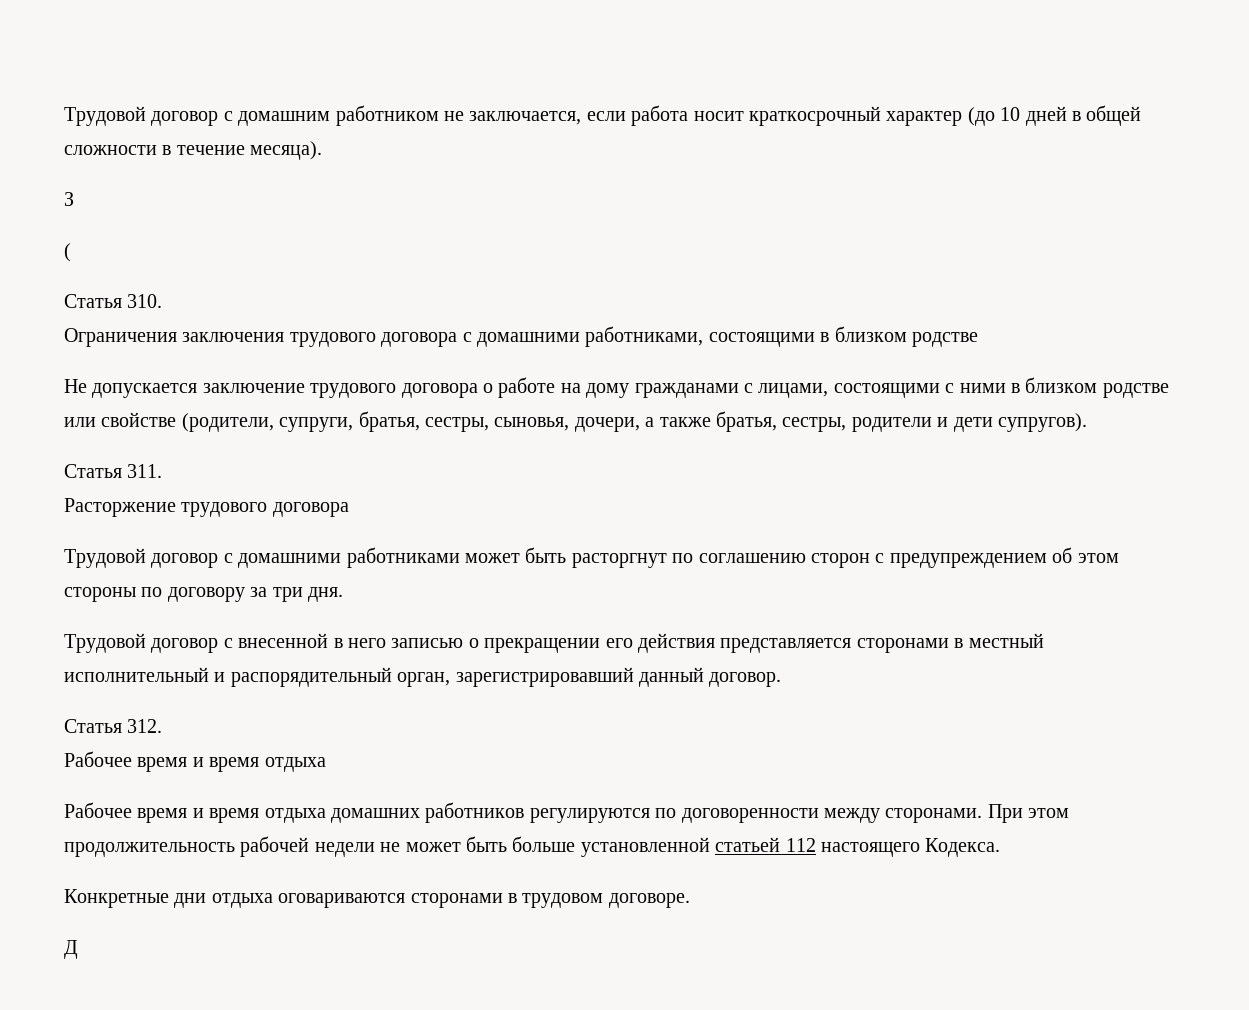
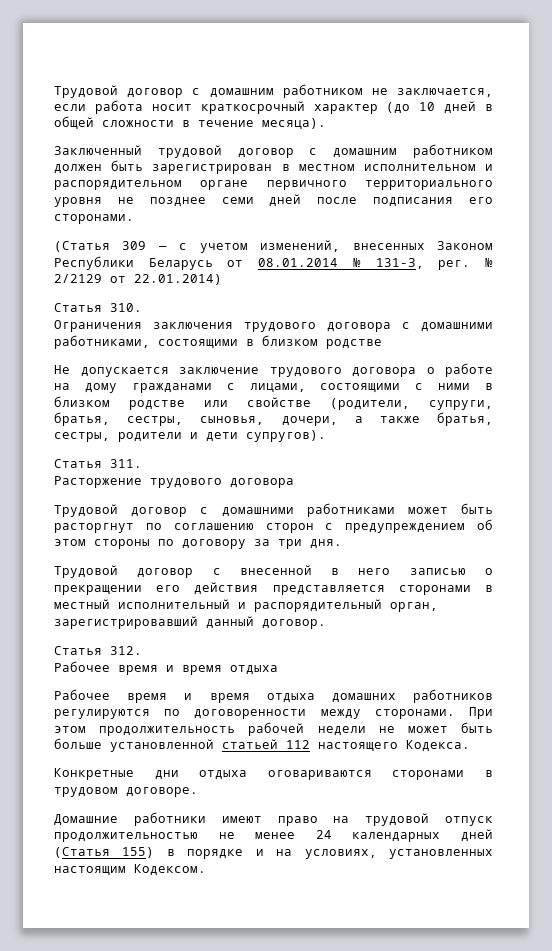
[64,192,74,206] [64,243,71,262] З // ( -> [54,144,494,158] [54,160,493,174] [54,180,493,190] [54,194,493,207] [54,214,134,224] [54,240,493,253] [54,256,494,270] [54,274,222,285] Заключенный трудовой договор с домашним работником должен быть зарегистрирован в местном исполнительном и распорядительном органе первичного территориального уровня не позднее семи дней после подписания его сторонами. // (Статья 309 — с учетом изменений, внесенных Законом Республики Беларусь от 08.01.2014 № 131-З, рег. № 2/2129 от 22.01.2014)
[64,940,78,959] Д -> [54,812,493,826] [54,829,494,842] [54,847,493,859] [54,864,206,876] Домашние работники имеют право на трудовой отпуск продолжительностью не менее 24 календарных дней (Статья 155) в порядке и на условиях, установленных настоящим Кодексом.

